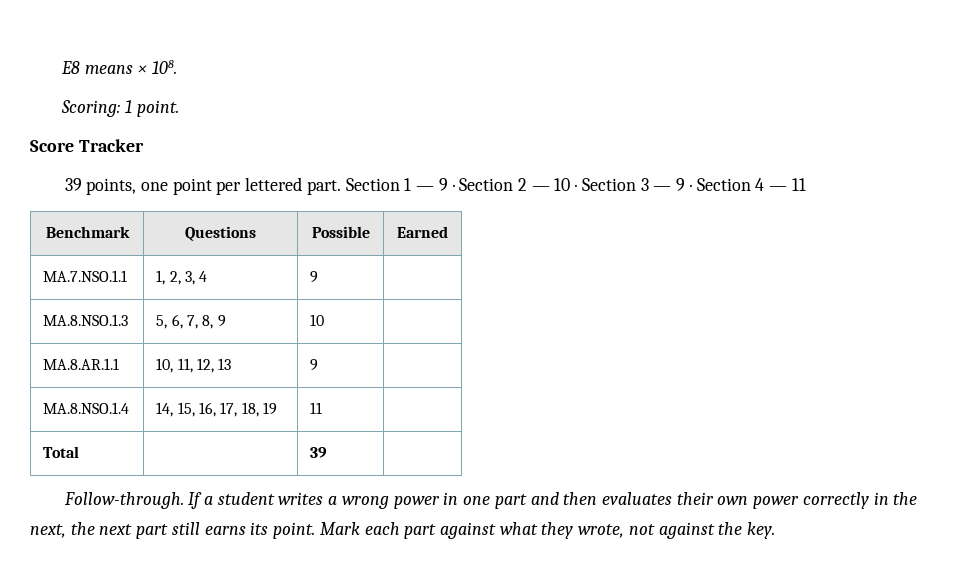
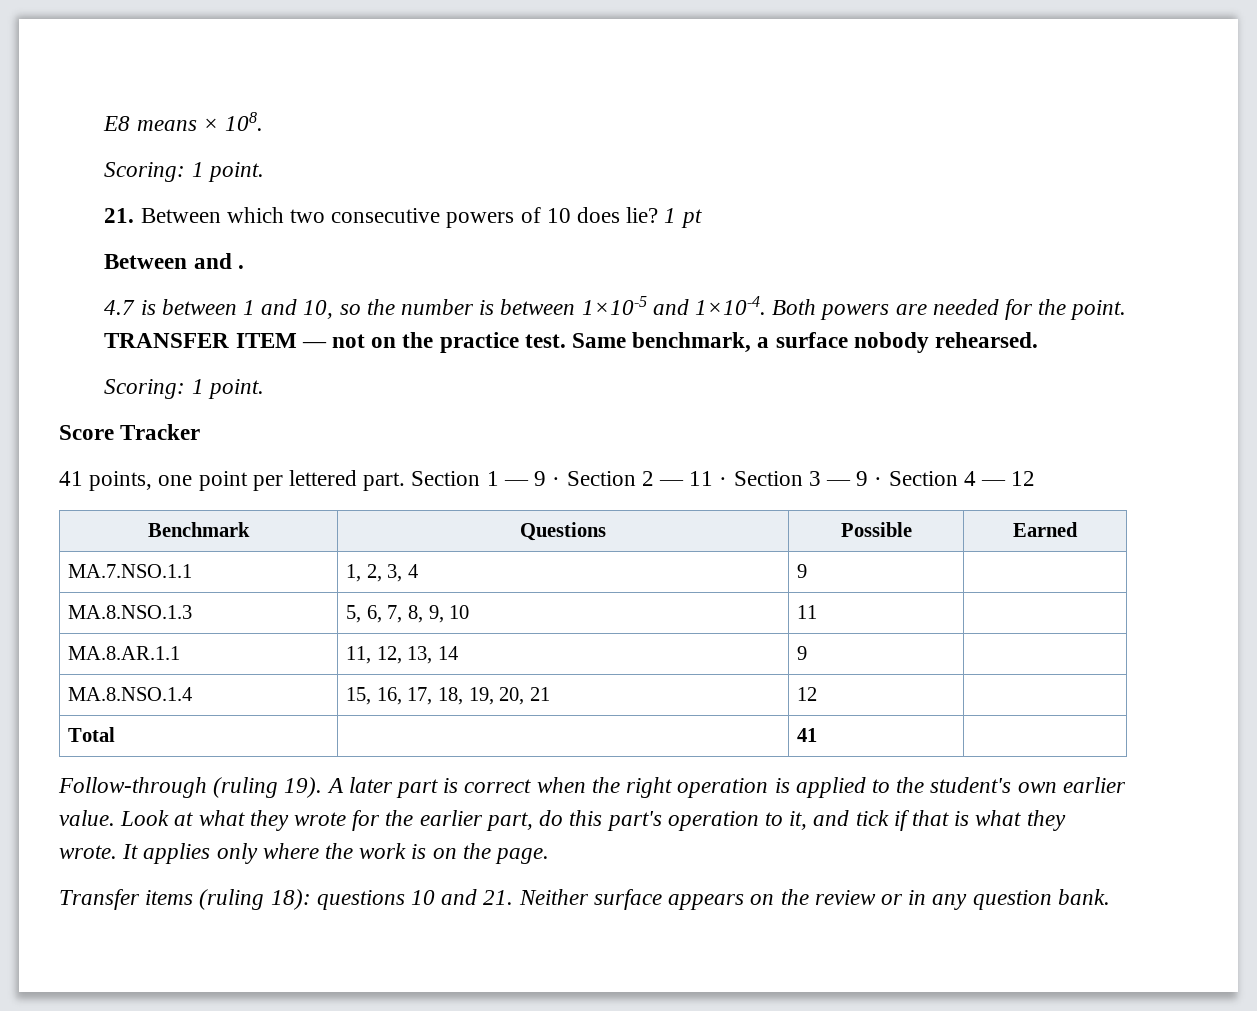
(179, 108) none -> [104,207,702,228] [104,253,244,269] [104,296,1127,320] [104,332,1039,353] [104,379,264,399] // 21. Between which two consecutive powers of 10 does lie? 1 pt // Between and . // 4.7 is between 1 and 10, so the number is between 1×10-5 and 1×10-4. Both powers are needed for the point. TRANSFER ITEM — not on the practice test. Same benchmark, a surface nobody rehearsed. // Scoring: 1 point.
[64,178,82,191] 39 -> [59,471,83,486] 41
[554,178,571,191] 10 -> [689,471,714,486] 11
[791,178,806,191] 11 -> [1011,471,1036,486] 12
[217,315,226,327] [310,314,325,326] 9 | 10 -> [428,605,470,623] [797,605,818,619] 9, 10 | 11
[156,358,174,373] 10, -> (181, 653) none
[218,358,232,370] 13 -> [407,646,458,664] 13, 14
[156,402,174,417] 14, -> (193, 694) none
[262,402,277,415] [310,402,323,414] [43,446,80,458] [310,447,328,458] [63,492,918,509] [30,522,776,539] 19 | 11 | // Total | | 39 | // Follow-through. If a student writes a wrong power in one part and then evaluates their own power correctly in the next, the next part still earns its point. Mark each part against what they wrote, not against the key. -> [468,687,550,705] [797,687,818,701] [68,727,116,742] [797,728,818,742] [58,777,1126,798] [59,810,1066,831] [59,843,550,864] [59,889,1110,910] 19, 20, 21 | 12 | // Total | | 41 | // Follow-through (ruling 19). A later part is correct when the right operation is applied to the student's own earlier value. Look at what they wrote for the earlier part, do this part's operation to it, and tick if that is what they wrote. It applies only where the work is on the page. // Transfer items (ruling 18): questions 10 and 21. Neither surface appears on the review or in any question bank.

